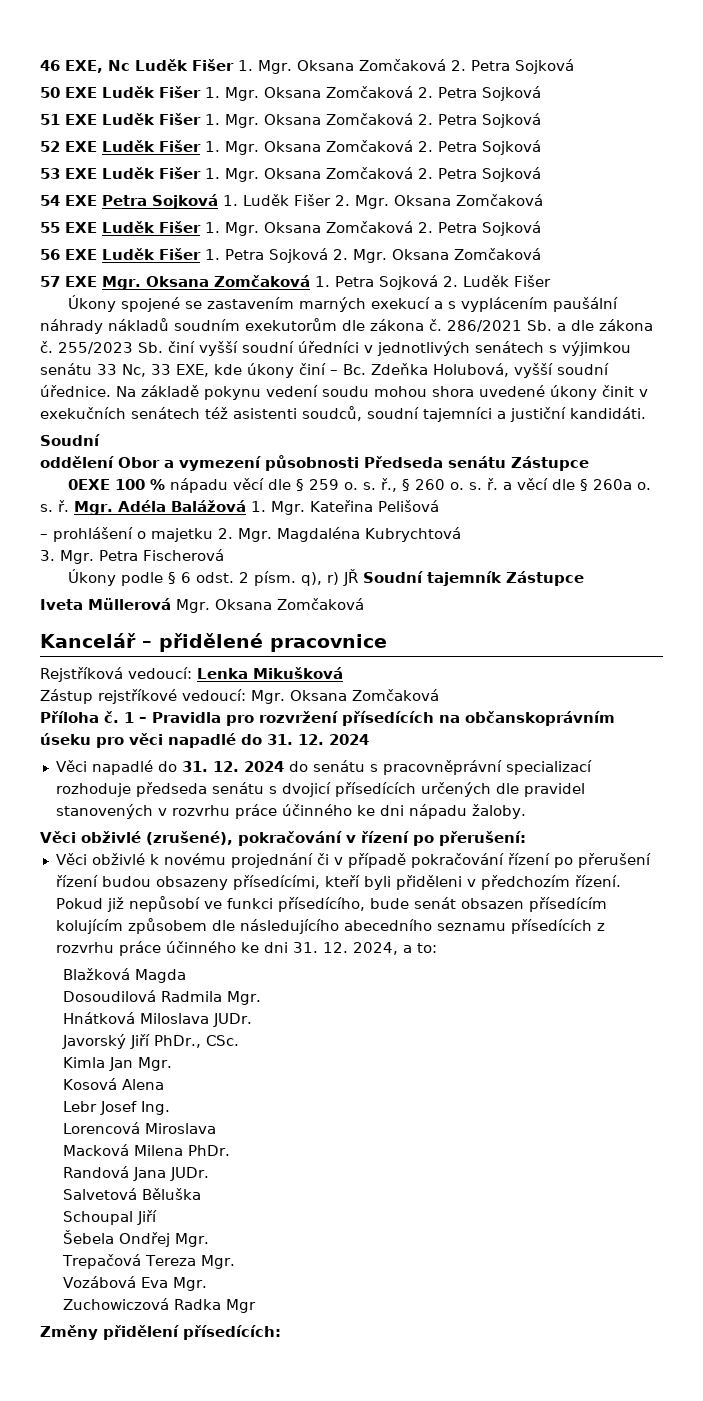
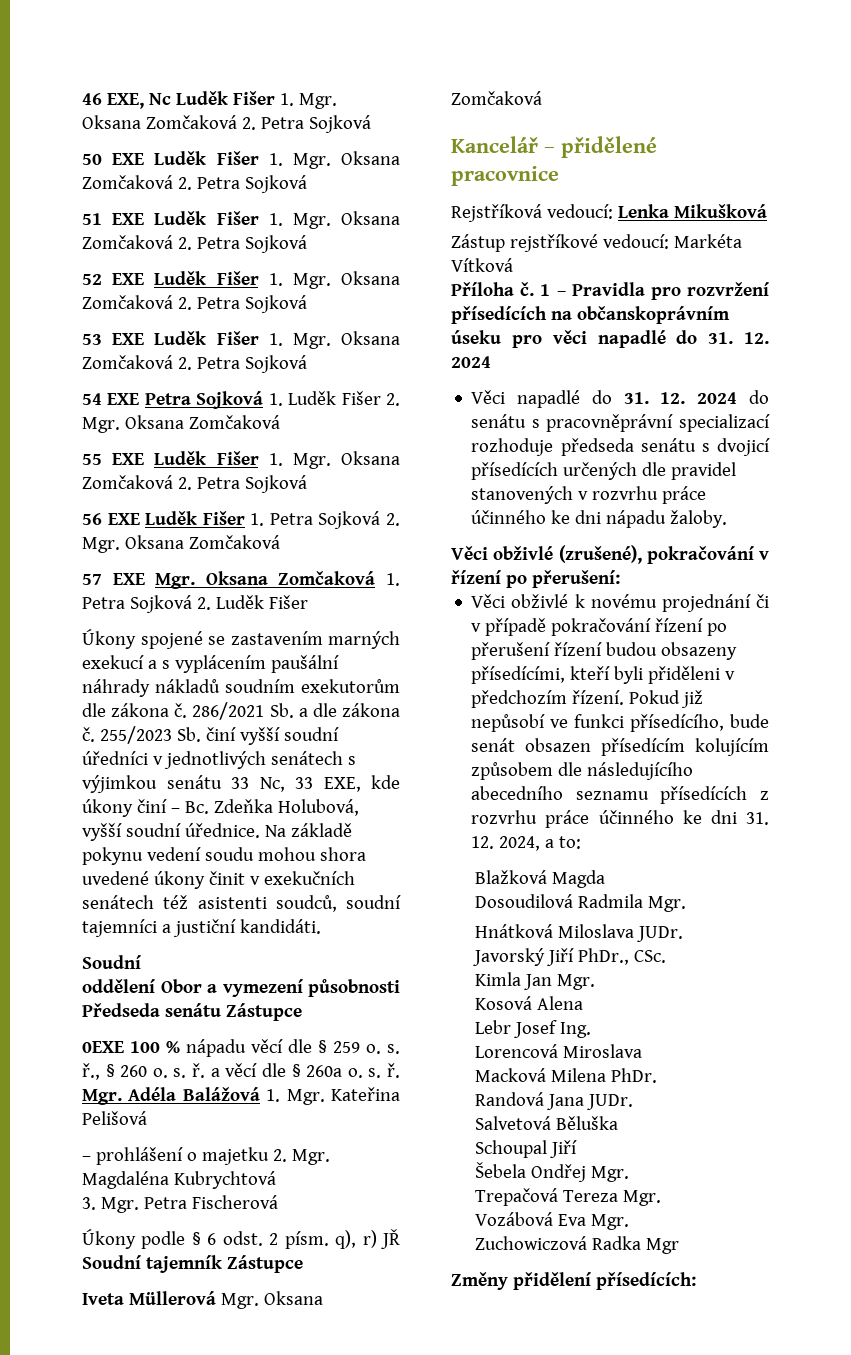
[251,689,439,704] Mgr. Oksana Zomčaková -> [673,234,742,248] [451,258,513,272] Markéta Vítková

